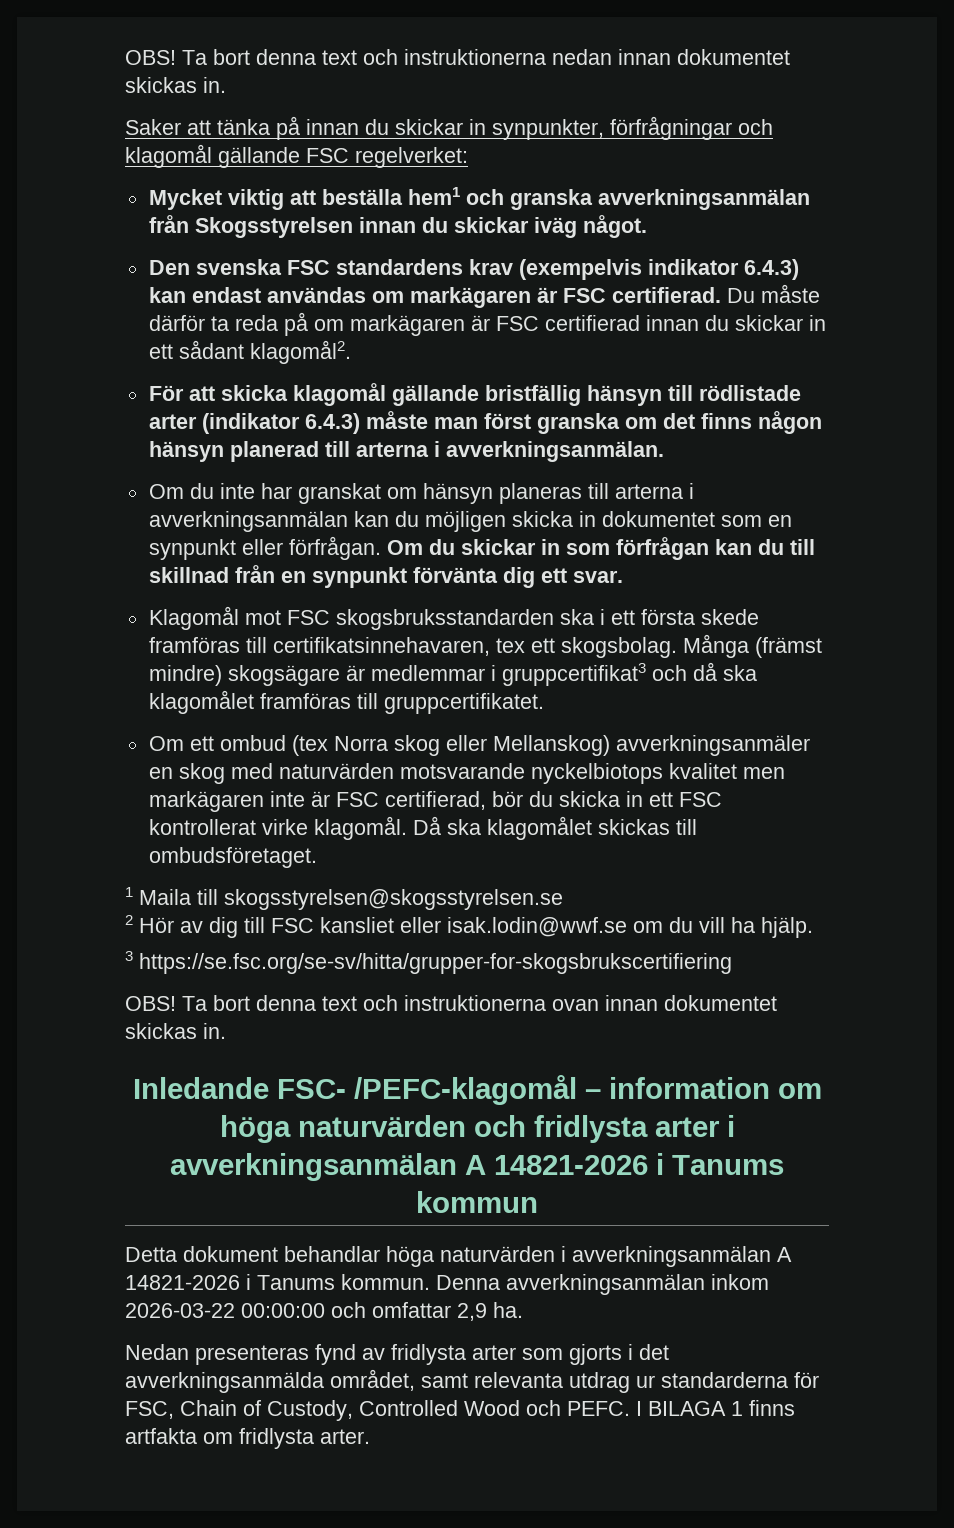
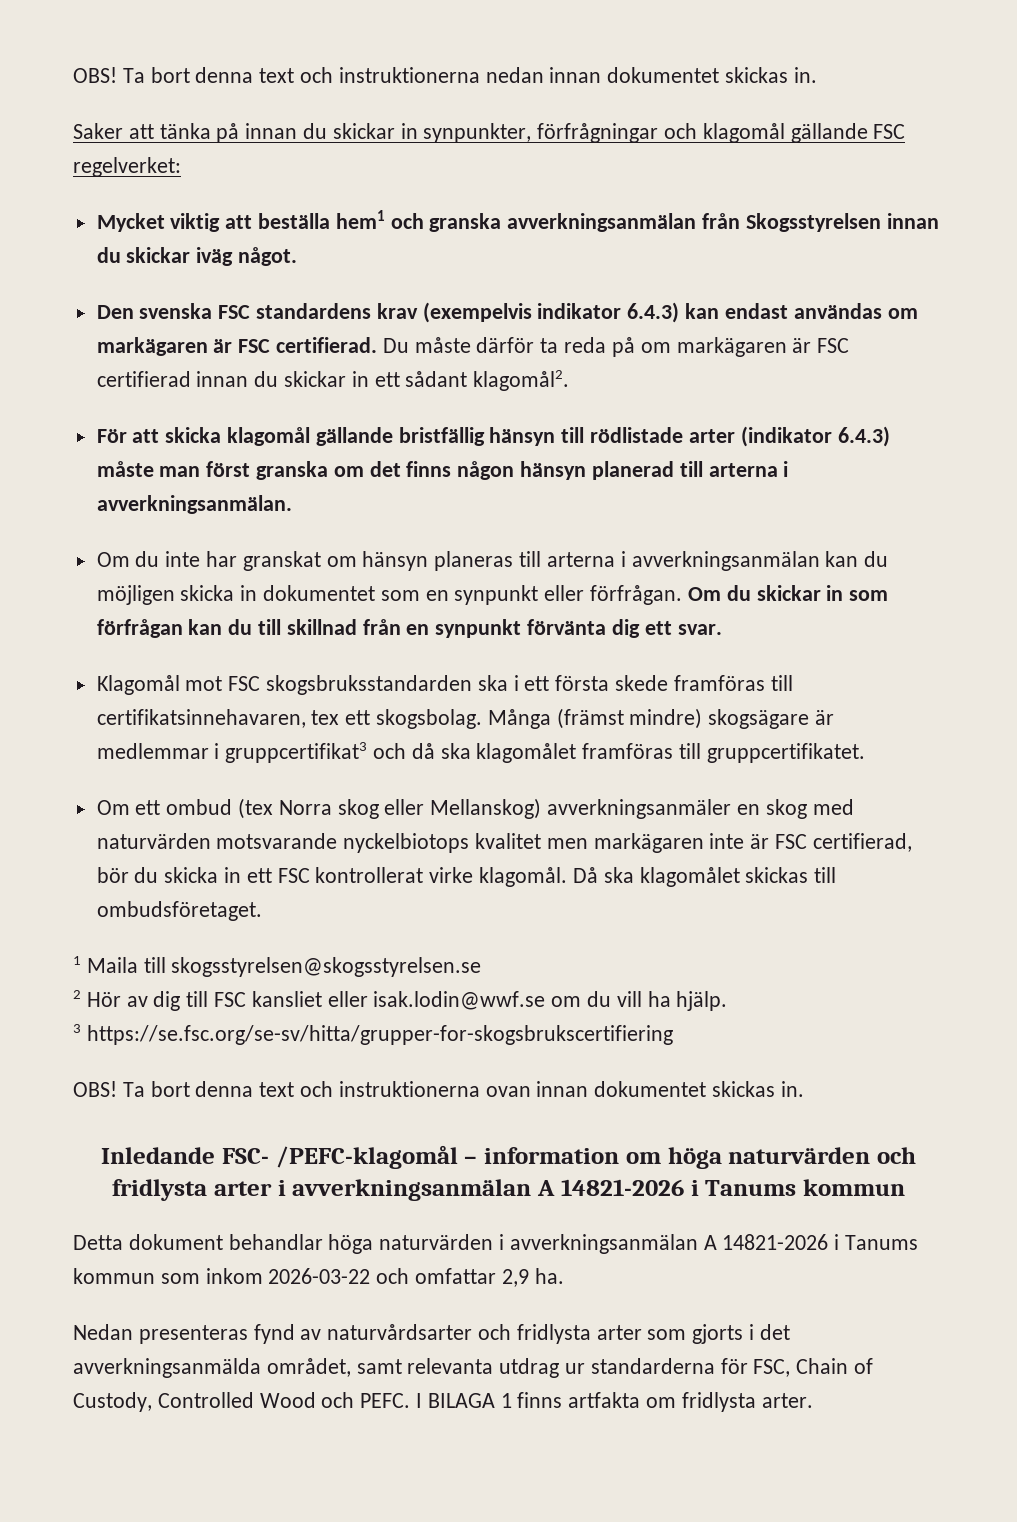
[341,1274,705,1295] kommun. Denna avverkningsanmälan -> [73,1268,200,1284] kommun som
[241,1303,325,1318] 00:00:00 -> (371, 1276) none
(385, 1354) none -> [327,1324,512,1340] naturvårdsarter och

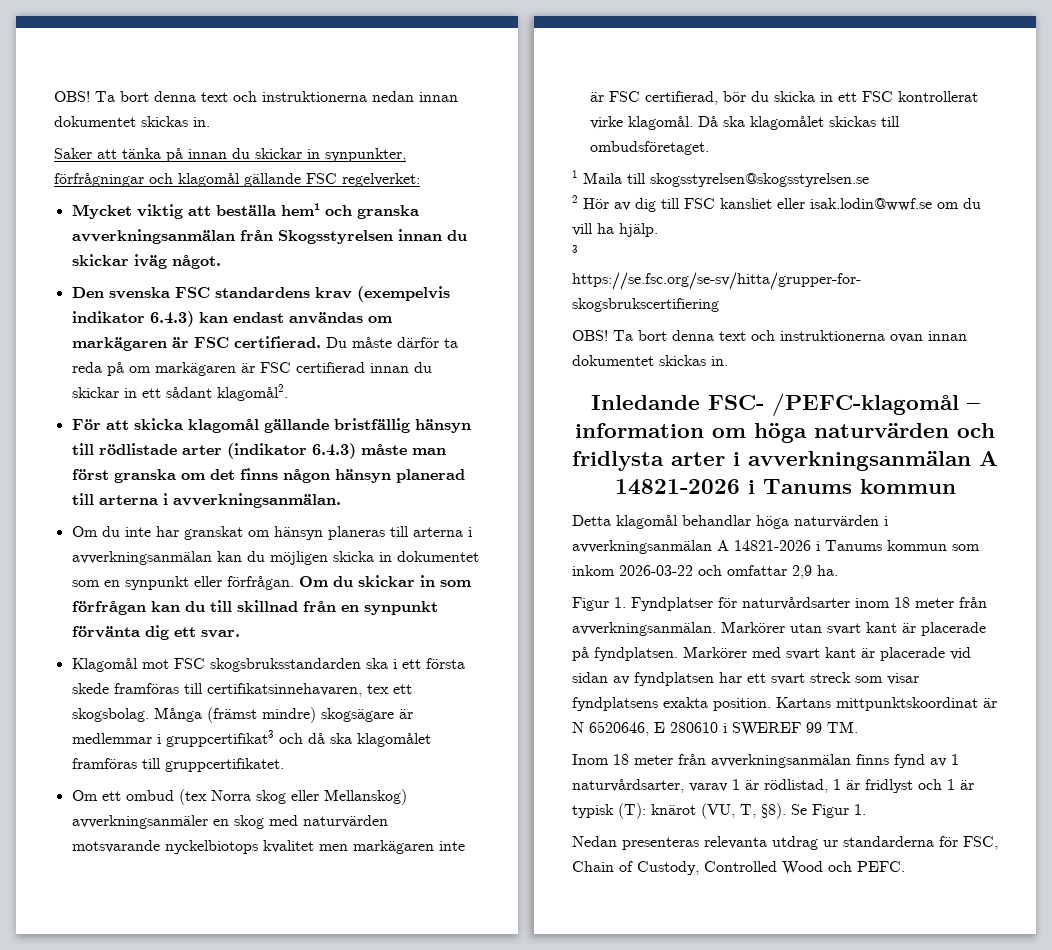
[128,1234,223,1250] dokument -> [616,515,678,529] klagomål
[73,1324,790,1344] [73,1358,402,1378] Nedan presenteras fynd av naturvårdsarter och fridlysta arter som gjorts i det avverkningsanmälda området, samt -> [572,597,987,611] [572,621,986,636] [572,646,971,661] [572,672,919,686] [572,697,997,711] [572,721,858,736] [572,754,959,768] [572,779,974,793] [572,803,866,819] [572,836,699,850] Figur 1. Fyndplatser för naturvårdsarter inom 18 meter från avverkningsanmälan. Markörer utan svart kant är placerade på fyndplatsen. Markörer med svart kant är placerade vid sidan av fyndplatsen har ett svart streck som visar fyndplatsens exakta position. Kartans mittpunktskoordinat är N 6520646, E 280610 i SWEREF 99 TM. // Inom 18 meter från avverkningsanmälan finns fynd av 1 naturvårdsarter, varav 1 är rödlistad, 1 är fridlyst och 1 är typisk (T): knärot (VU, T, §8). Se Figur 1. // Nedan presenteras
[416,1392,813,1412] I BILAGA 1 finns artfakta om fridlysta arter. -> (905, 866) none

